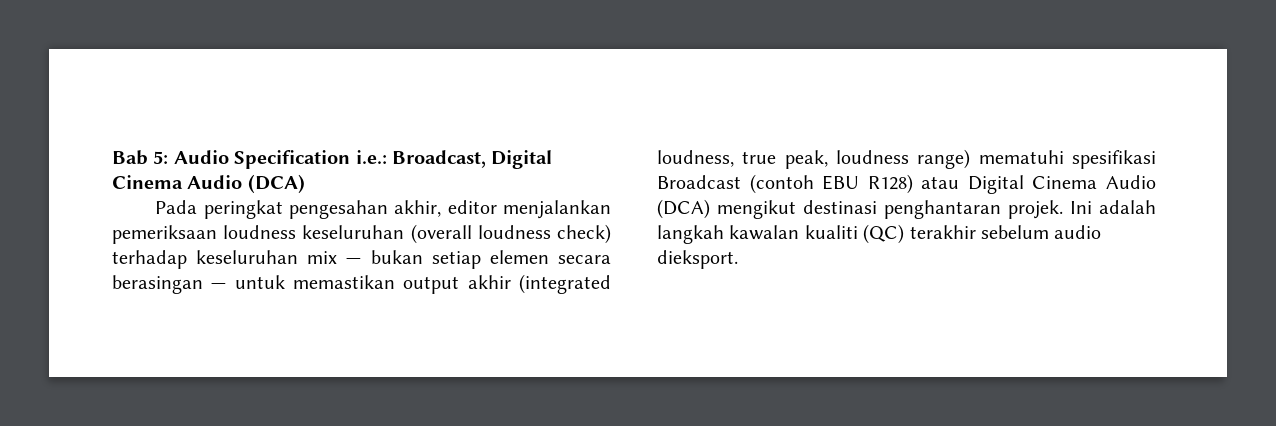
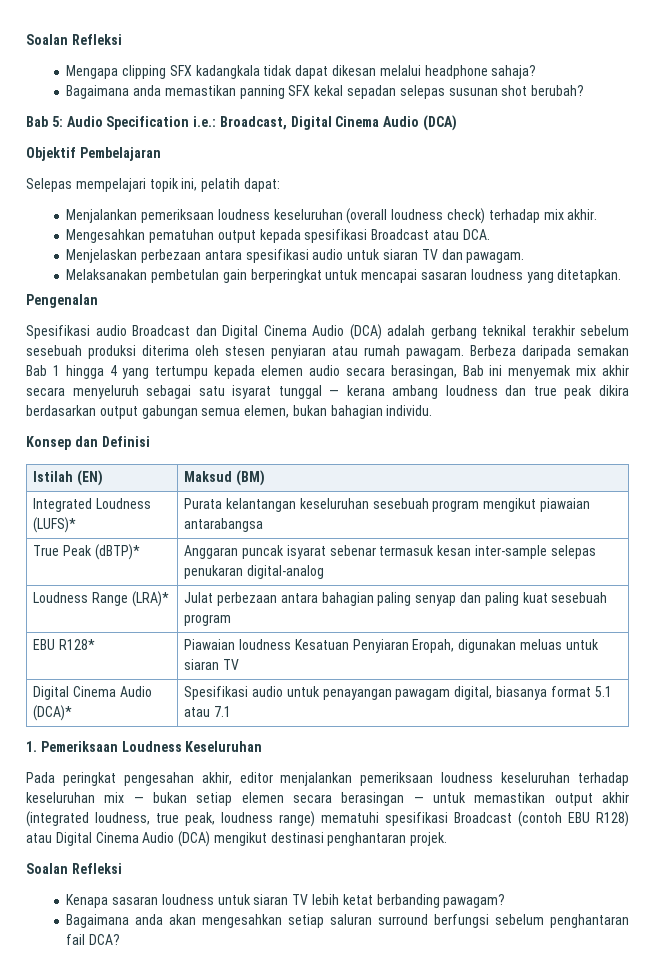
(112, 157) none -> [26,34,122,45] [66,65,537,79] [66,85,585,99] Soalan Refleksi // Mengapa clipping SFX kadangkala tidak dapat dikesan melalui headphone sahaja? // Bagaimana anda memastikan panning SFX kekal sepadan selepas susunan shot berubah? //
(305, 184) none -> [26,147,161,161] [26,178,280,192] [66,208,598,224] [66,229,490,243] [66,249,525,263] [66,269,622,283] [26,294,98,308] [26,324,629,340] [26,345,629,359] [26,365,629,379] [26,385,630,399] [26,405,433,419] [26,436,150,450] [33,470,104,486] [184,470,266,486] [33,498,152,512] [33,517,77,533] [184,498,590,512] [184,518,264,532] [33,544,140,560] [184,545,596,559] [184,565,325,579] [33,591,169,607] [184,592,608,606] [184,614,232,626] [33,639,96,650] [184,639,599,653] [184,659,240,670] [33,686,152,700] [33,705,73,721] [184,686,612,700] [184,706,232,717] [26,741,263,752] // Objektif Pembelajaran // Selepas mempelajari topik ini, pelatih dapat: // Menjalankan pemeriksaan loudness keseluruhan (overall loudness check) terhadap mix akhir. // Mengesahkan pematuhan output kepada spesifikasi Broadcast atau DCA. // Menjelaskan perbezaan antara spesifikasi audio untuk siaran TV dan pawagam. // Melaksanakan pembetulan gain berperingkat untuk mencapai sasaran loudness yang ditetapkan. // Pengenalan // Spesifikasi audio Broadcast dan Digital Cinema Audio (DCA) adalah gerbang teknikal terakhir sebelum sesebuah produksi diterima oleh stesen penyiaran atau rumah pawagam. Berbeza daripada semakan Bab 1 hingga 4 yang tertumpu kepada elemen audio secara berasingan, Bab ini menyemak mix akhir secara menyeluruh sebagai satu isyarat tunggal — kerana ambang loudness dan true peak dikira berdasarkan output gabungan semua elemen, bukan bahagian individu. // Konsep dan Definisi // Istilah (EN) | Maksud (BM) // Integrated Loudness (LUFS)* | Purata kelantangan keseluruhan sesebuah program mengikut piawaian antarabangsa // True Peak (dBTP)* | Anggaran puncak isyarat sebenar termasuk kesan inter-sample selepas penukaran digital-analog // Loudness Range (LRA)* | Julat perbezaan antara bahagian paling senyap dan paling kuat sesebuah program // EBU R128* | Piawaian loudness Kesatuan Penyiaran Eropah, digunakan meluas untuk siaran TV // Digital Cinema Audio (DCA)* | Spesifikasi audio untuk penayangan pawagam digital, biasanya format 5.1 atau 7.1 // 1. Pemeriksaan Loudness Keseluruhan
[410,224,611,244] (overall loudness check) -> (571, 777) none
[1070,200,1156,214] [657,224,1102,244] [657,250,738,269] Ini adalah langkah kawalan kualiti (QC) terakhir sebelum audio dieksport. -> [26,863,122,874] [66,894,506,908] [66,914,629,928] [66,934,121,945] // Soalan Refleksi // Kenapa sasaran loudness untuk siaran TV lebih ketat berbanding pawagam? // Bagaimana anda akan mengesahkan setiap saluran surround berfungsi sebelum penghantaran fail DCA?

